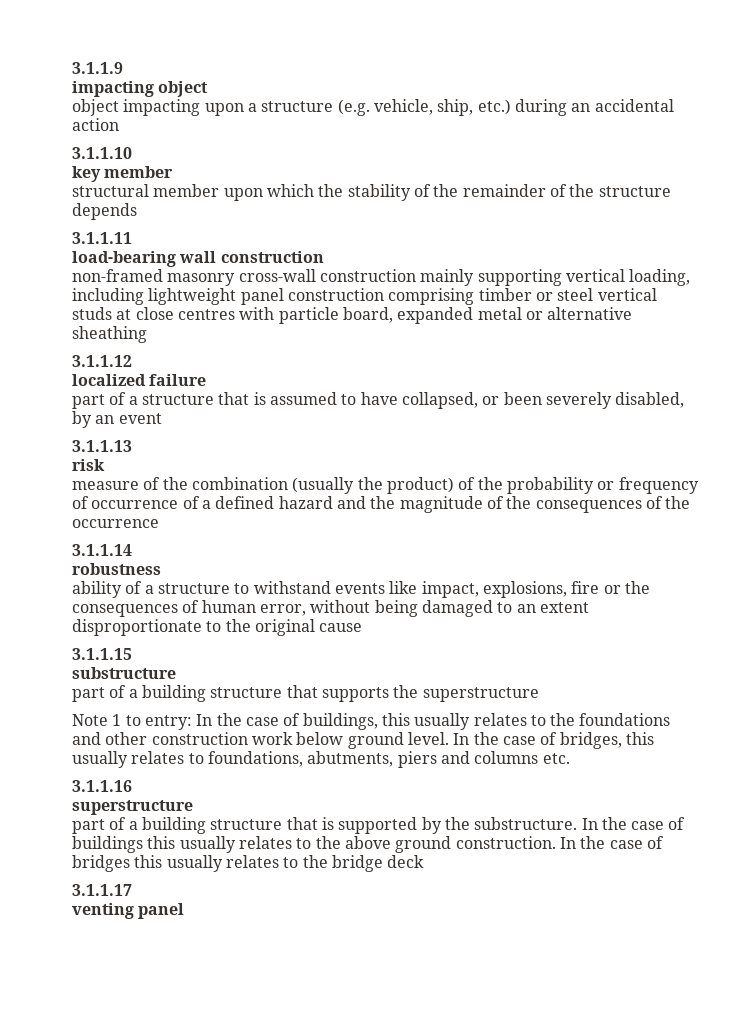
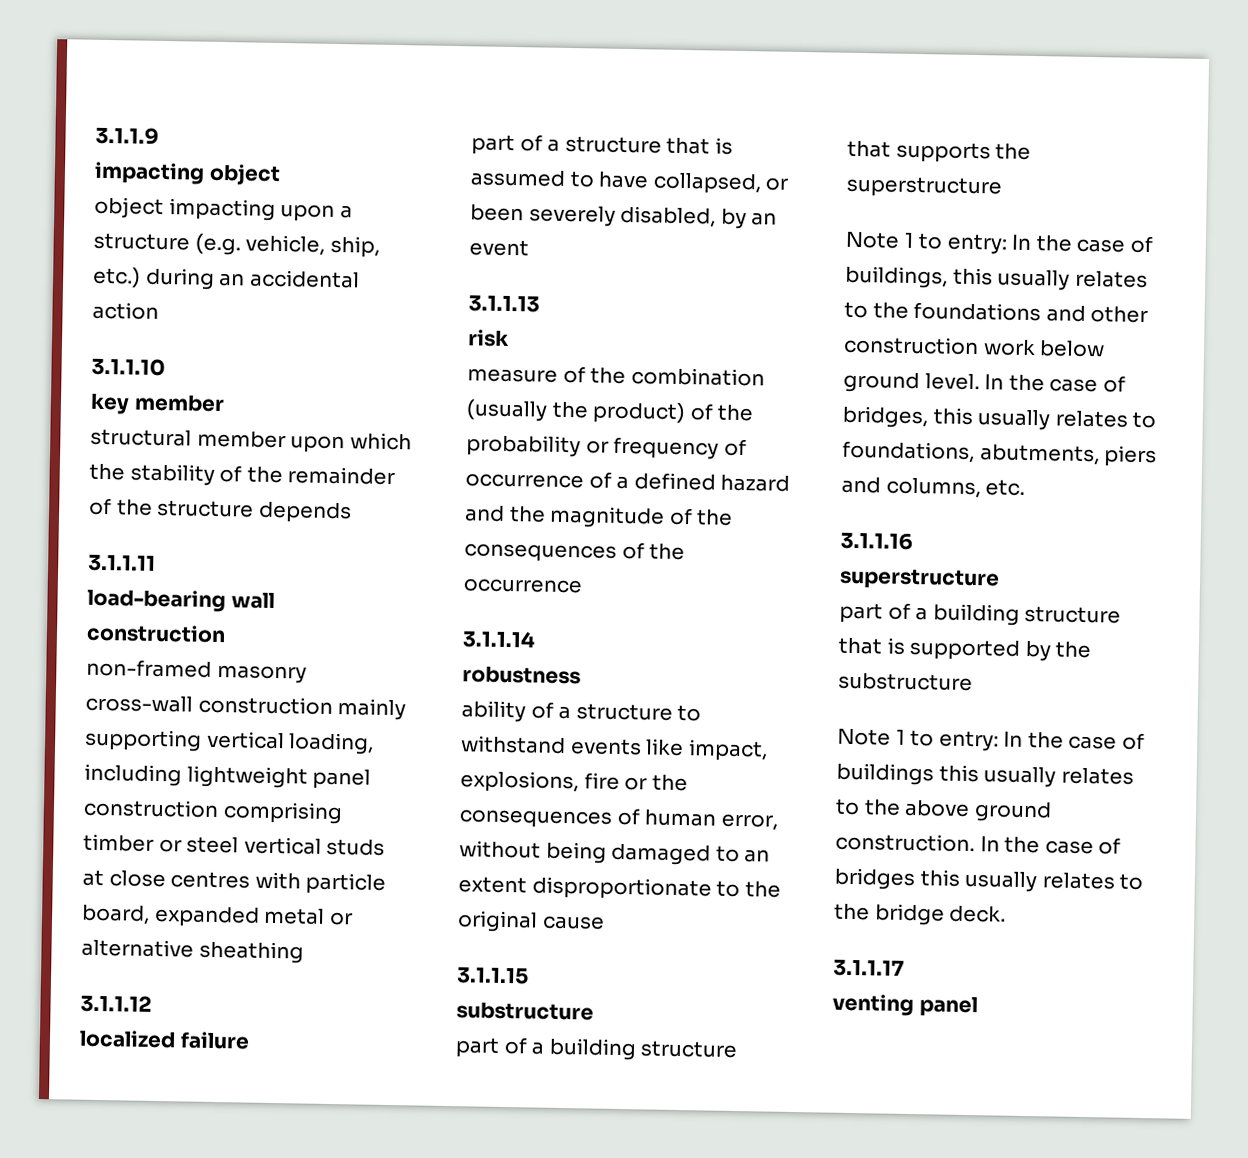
[474,751,539,764] columns -> [885,477,981,499] columns,
[474,817,578,830] substructure. -> [838,672,973,692] [837,728,999,752] substructure // Note 1 to entry:
[387,855,425,868] deck -> [949,905,1007,923] deck.

